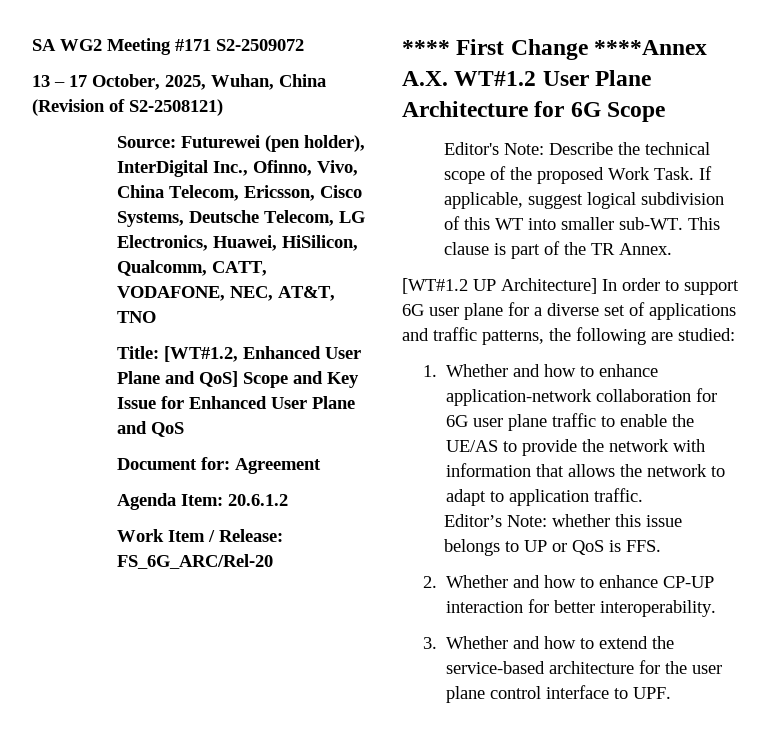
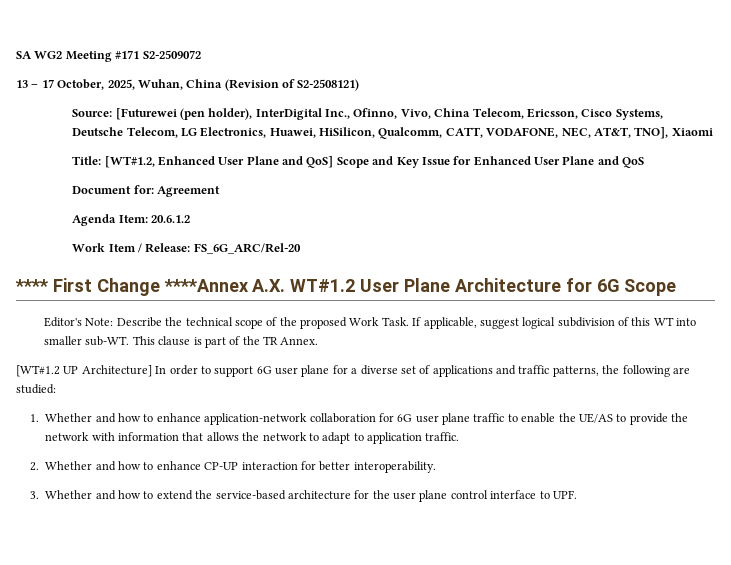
[180,135,260,148] Futurewei -> [115,108,177,120] [Futurewei
[116,311,156,323] TNO -> [634,127,713,139] TNO], Xiaomi
[444,514,683,527] [444,539,662,556] // Editor’s Note: whether this issue belongs to UP or QoS is FFS. -> (460, 436) none

